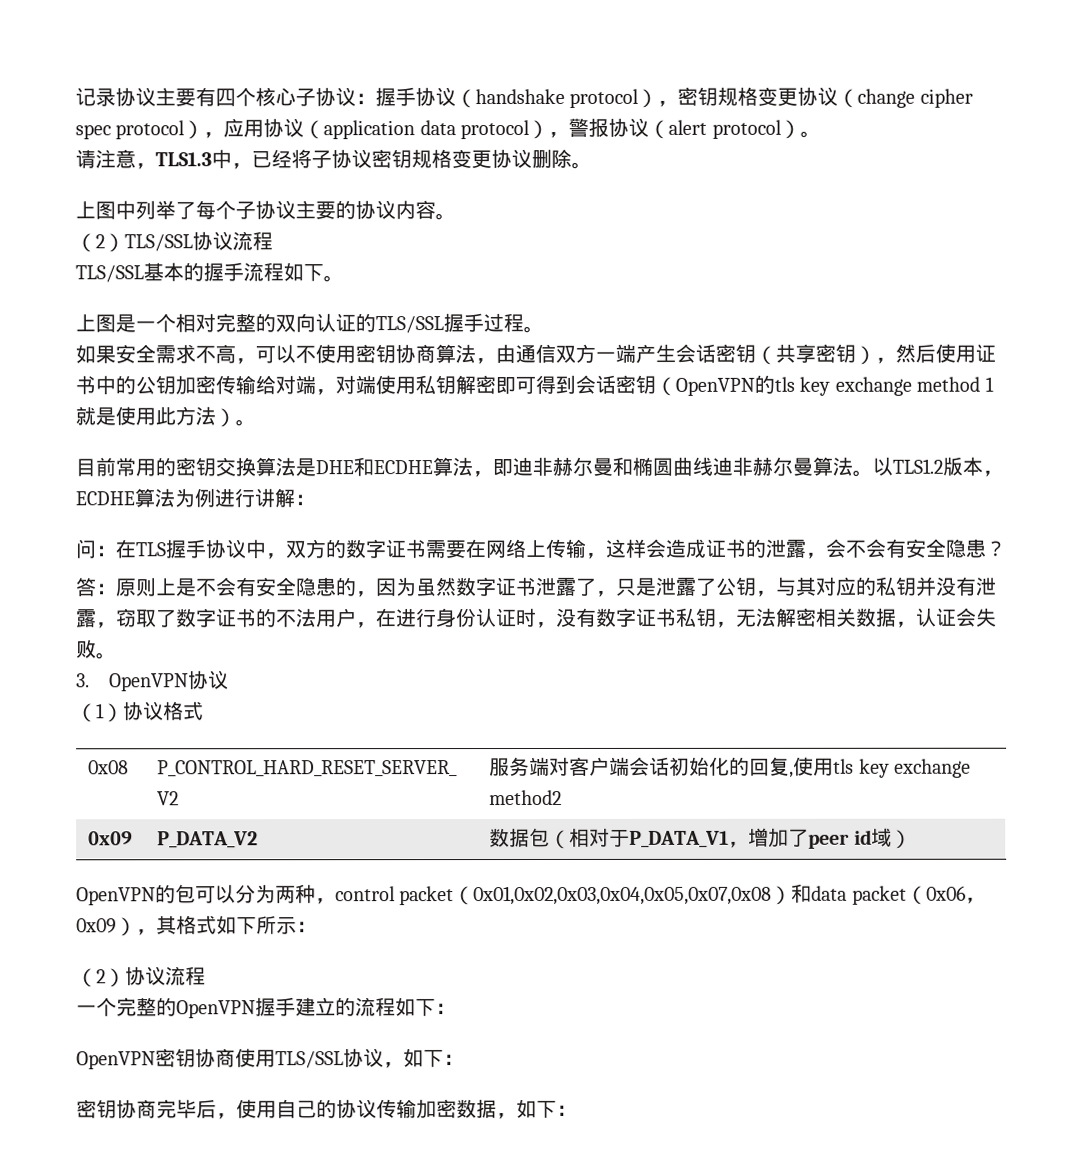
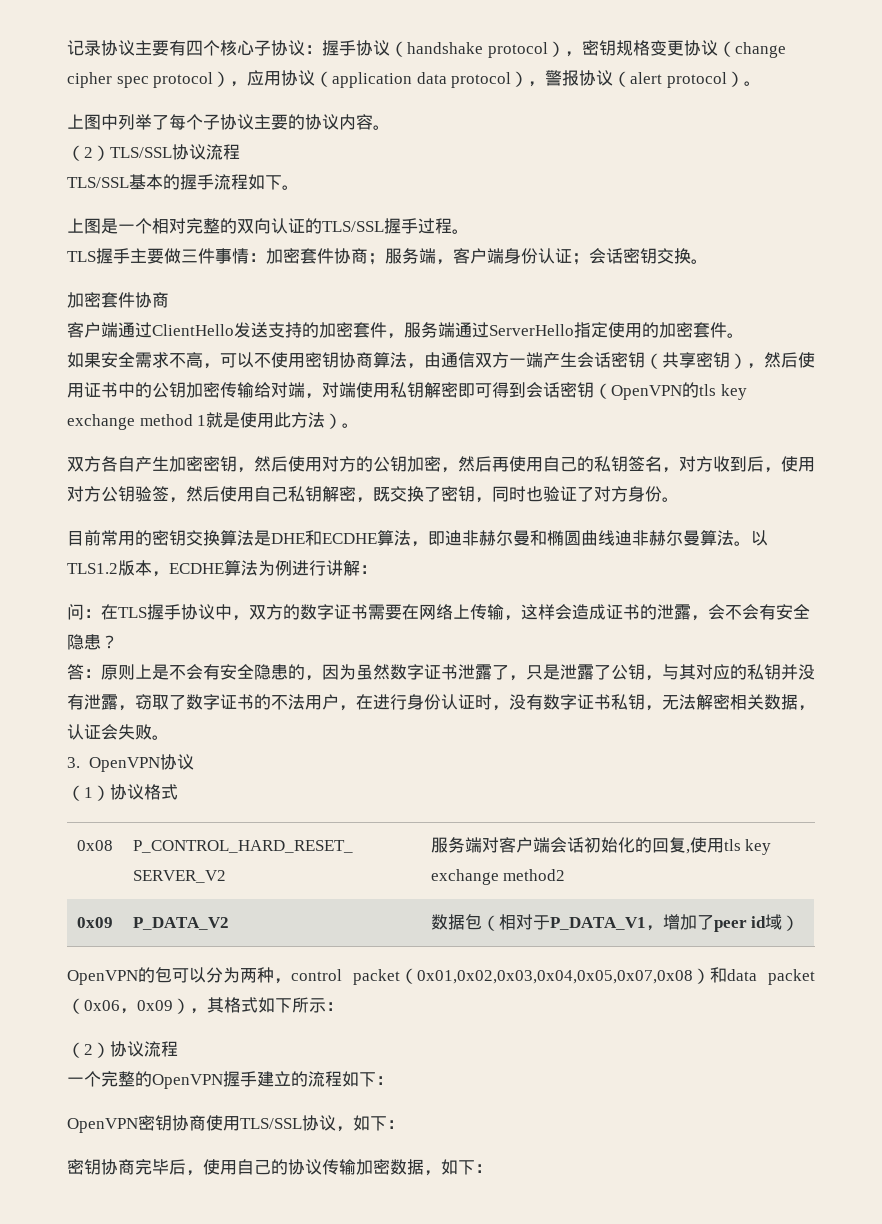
[75,148,592,170] // 请注意，TLS1.3中，已经将子协议密钥规格变更协议删除。 -> (761, 83) none
(544, 329) none -> [67,248,708,265] [67,292,169,308] [67,322,744,339] // TLS握手主要做三件事情：加密套件协商；服务端，客户端身份认证；会话密钥交换。 // 加密套件协商 // 客户端通过ClientHello发送支持的加密套件，服务端通过ServerHello指定使用的加密套件。
(256, 423) none -> [67,456,815,473] [67,486,679,503] // 双方各自产生加密密钥，然后使用对方的公钥加密，然后再使用自己的私钥签名，对方收到后，使用对方公钥验签，然后使用自己私钥解密，既交换了密钥，同时也验证了对方身份。

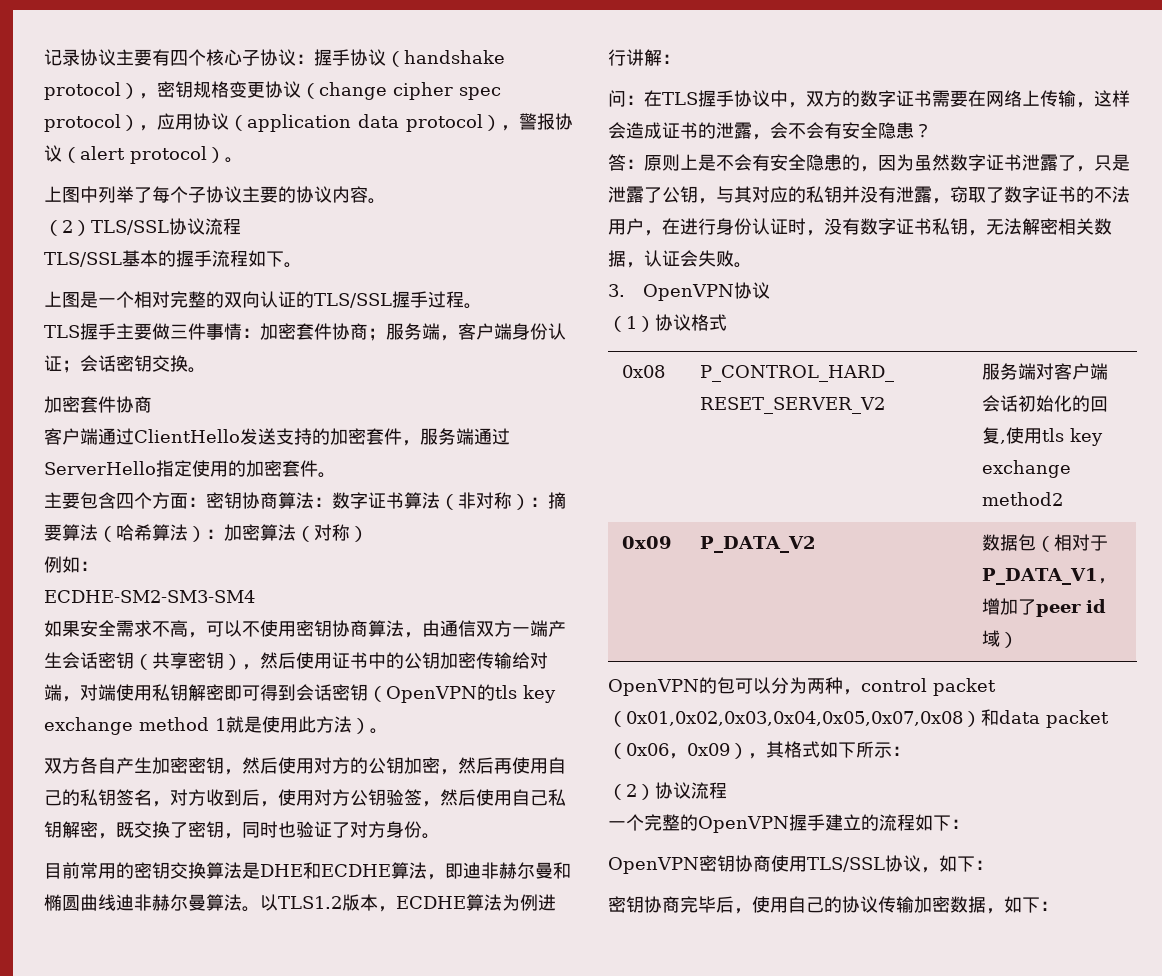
(744, 335) none -> [44,492,566,510] [44,524,368,542] [44,556,98,573] [44,590,255,603] // 主要包含四个方面：密钥协商算法：数字证书算法（非对称）：摘要算法（哈希算法）：加密算法（对称） // 例如： // ECDHE-SM2-SM3-SM4

